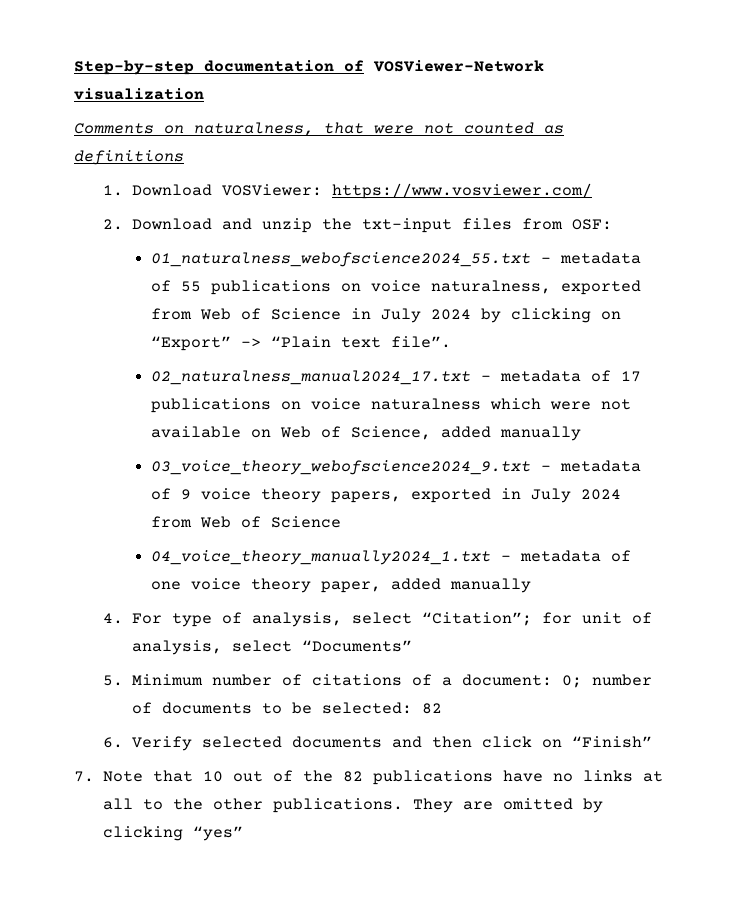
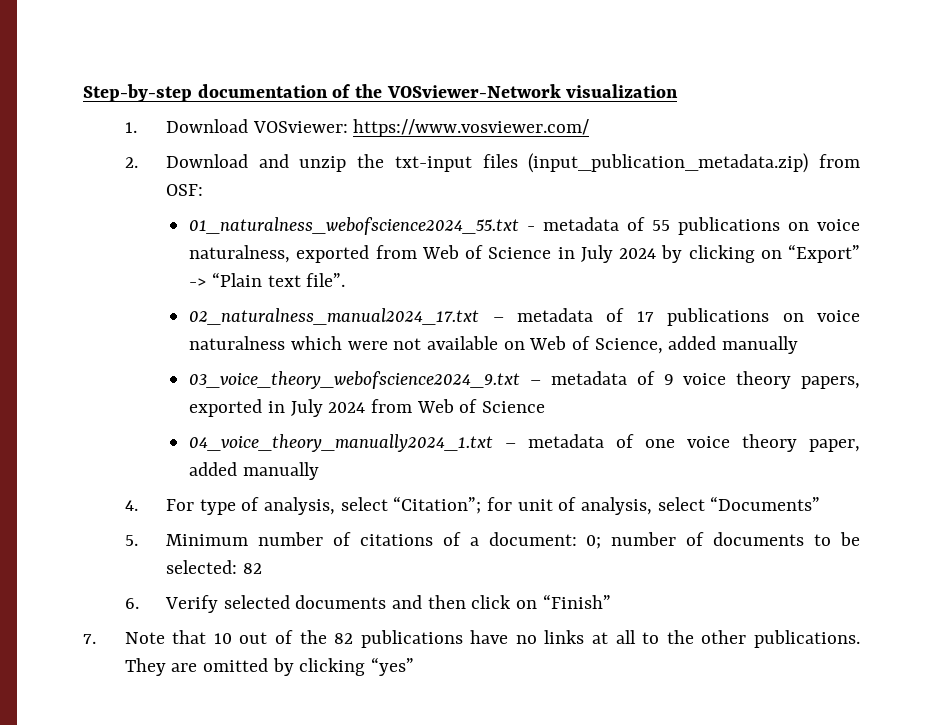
[373,60,544,72] VOSViewer-Network -> [355,84,561,98] the VOSviewer-Network
[74,122,564,136] [74,150,184,165] // Comments on naturalness, that were not counted as definitions -> (679, 91) none
[222,184,323,196] VOSViewer: -> [252,121,348,133] VOSviewer:
(513, 224) none -> [528,153,809,173] (input_publication_metadata.zip)

